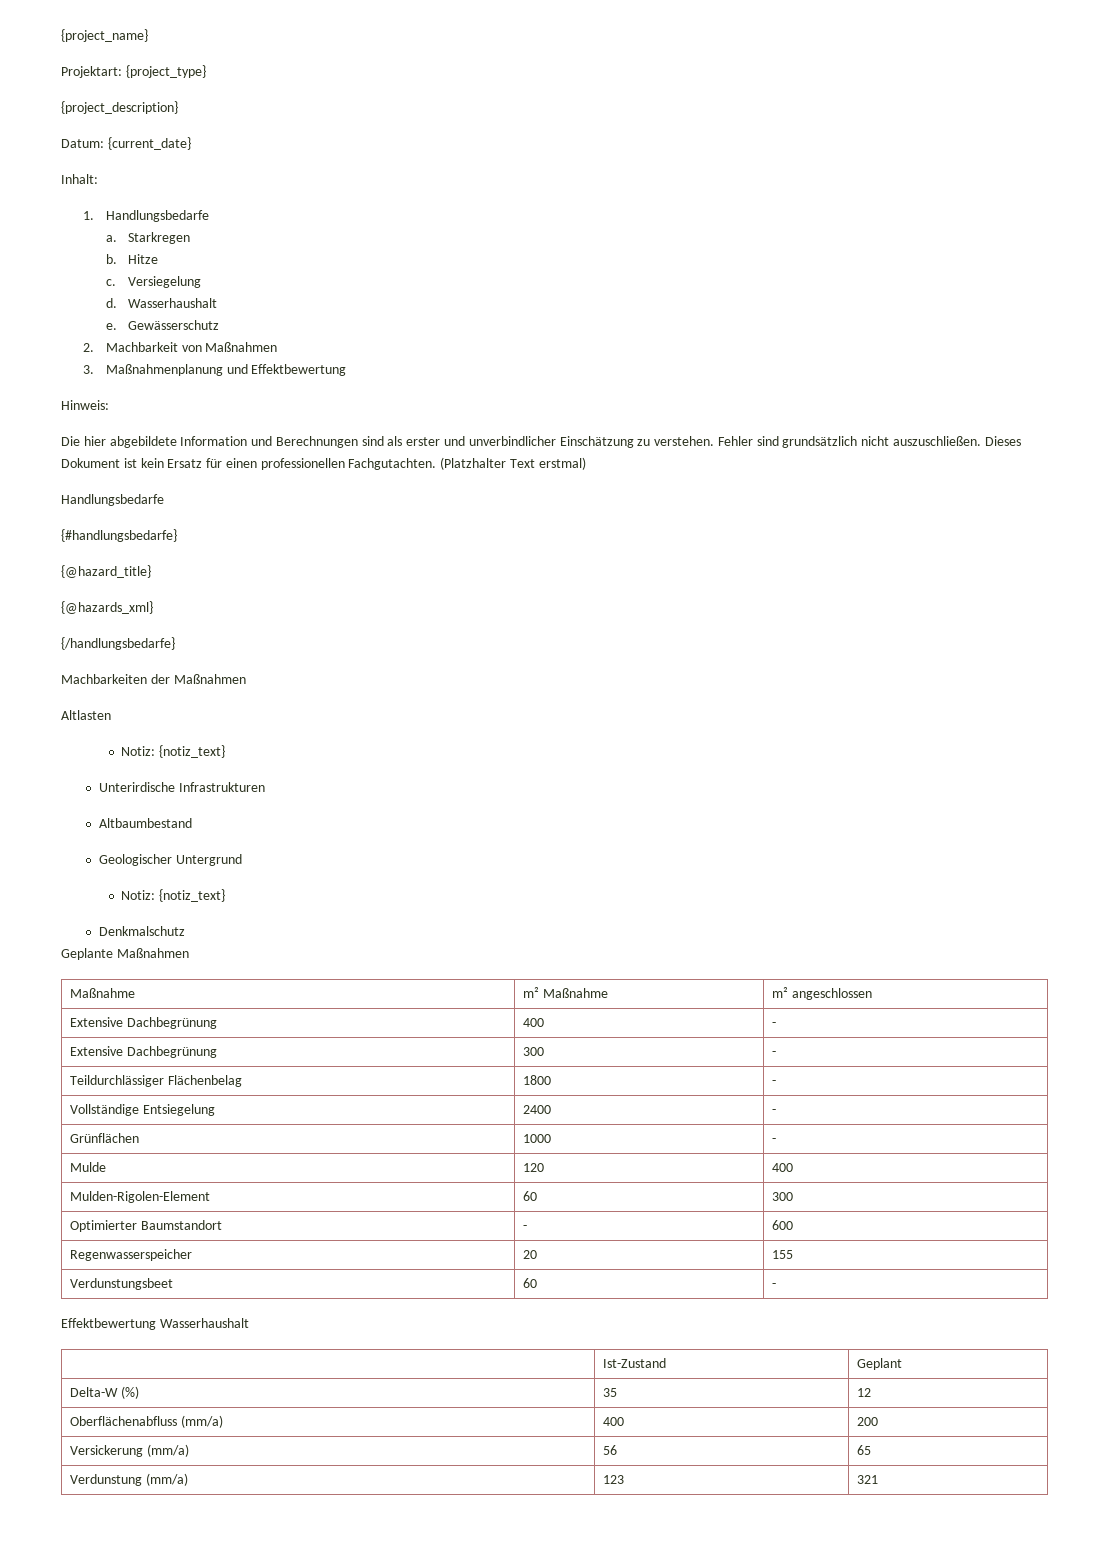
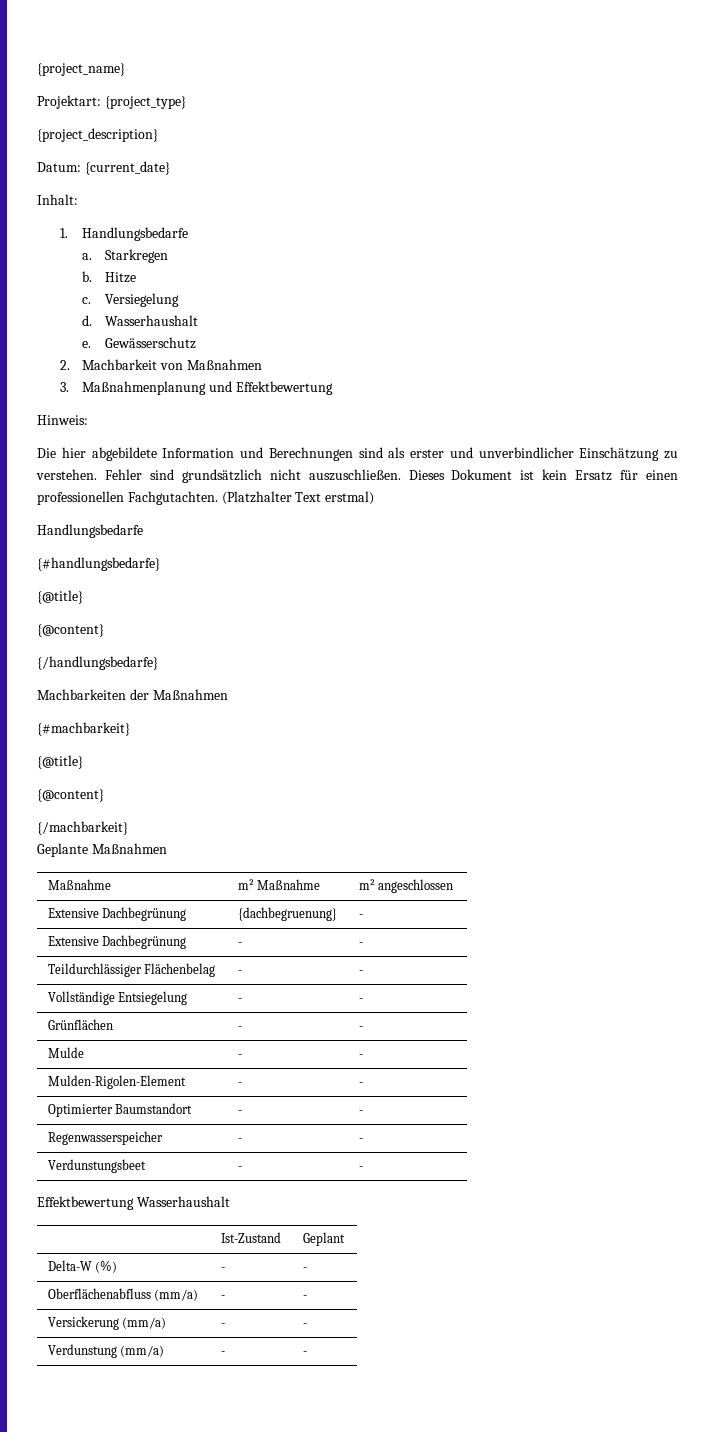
[61,565,151,578] [61,601,153,614] {@hazard_title} // {@hazards_xml} -> [37,590,83,604] [37,624,104,637] {@title} // {@content}
[61,710,111,720] [121,745,225,758] [98,782,265,792] [98,818,192,828] [98,854,242,866] [121,889,225,902] [98,926,185,936] Altlasten // Notiz: {notiz_text} // Unterirdische Infrastrukturen // Altbaumbestand // Geologischer Untergrund // Notiz: {notiz_text} // Denkmalschutz -> [37,722,130,736] [37,755,83,769] [37,789,104,802] [37,821,128,835] {#machbarkeit} // {@title} // {@content} // {/machbarkeit}
[523,1018,545,1027] 400 -> [237,907,337,921] {dachbegruenung}
[523,1047,545,1056] 300 -> [237,942,242,946] -
[523,1075,552,1085] 1800 -> [237,970,242,974] -
[523,1105,552,1114] 2400 -> [237,998,242,1002] -
[523,1134,552,1143] 1000 -> [237,1026,242,1030] -
[523,1163,545,1172] [772,1163,794,1172] 120 | 400 -> [237,1054,242,1058] [358,1054,363,1058] - | -
[523,1191,538,1201] [772,1192,794,1201] 60 | 300 -> [237,1082,242,1086] [358,1082,363,1086] - | -
[772,1220,794,1230] 600 -> [358,1110,363,1114] -
[523,1250,538,1259] [772,1250,794,1259] 20 | 155 -> [237,1138,242,1142] [358,1138,363,1142] - | -
[523,1278,538,1288] 60 -> [237,1166,242,1170] -
[603,1388,618,1397] [857,1388,872,1397] 35 | 12 -> [220,1267,225,1271] [302,1267,307,1271] - | -
[603,1417,625,1426] [857,1417,879,1426] 400 | 200 -> [220,1295,225,1299] [302,1295,307,1299] - | -
[603,1445,618,1455] [857,1445,872,1455] 56 | 65 -> [220,1323,225,1327] [302,1323,307,1327] - | -
[603,1475,625,1484] [857,1475,879,1484] 123 | 321 -> [220,1351,225,1355] [302,1351,307,1355] - | -

